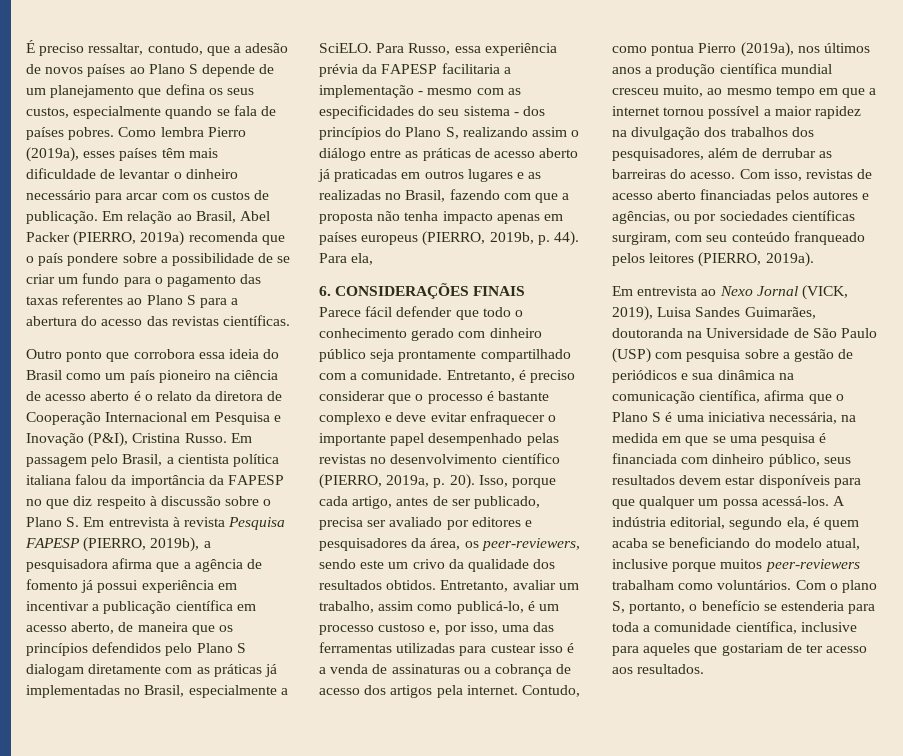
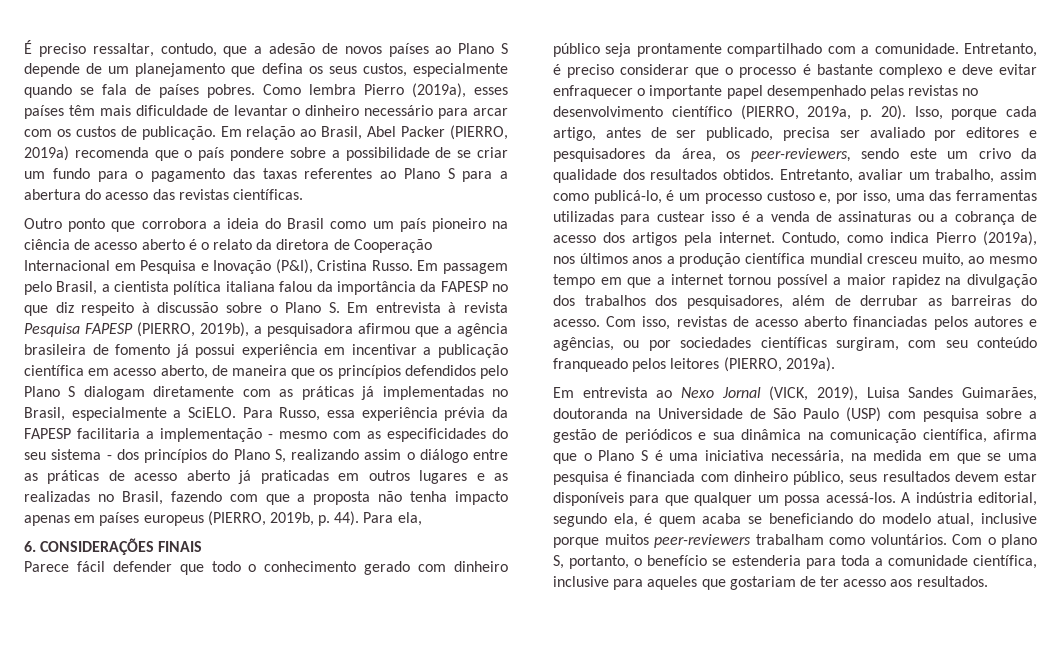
[198,352,225,359] essa -> [212,221,221,229] a
[112,558,153,569] afirma -> [358,323,410,334] afirmou
(243, 565) none -> [24,344,86,355] brasileira
[651,44,695,56] pontua -> [890,232,929,243] indica

